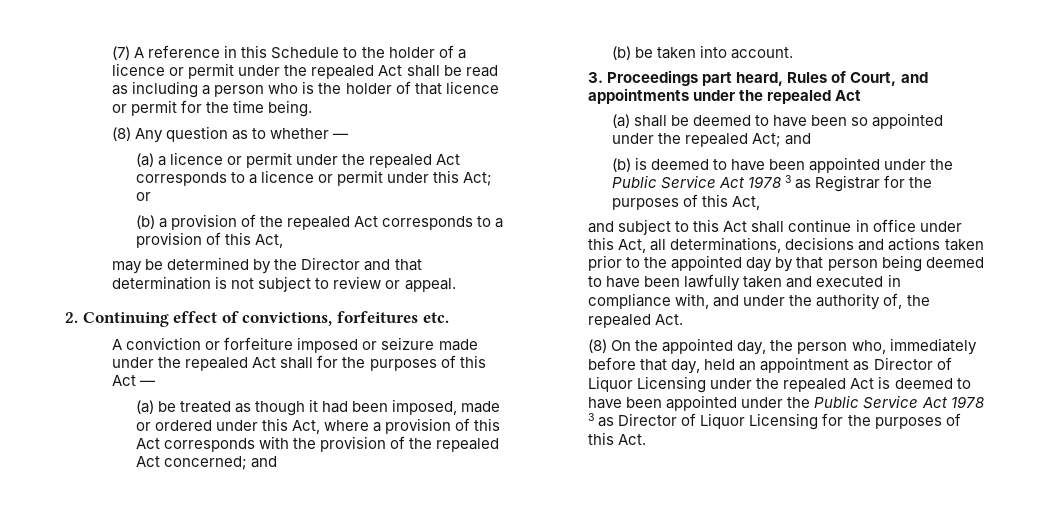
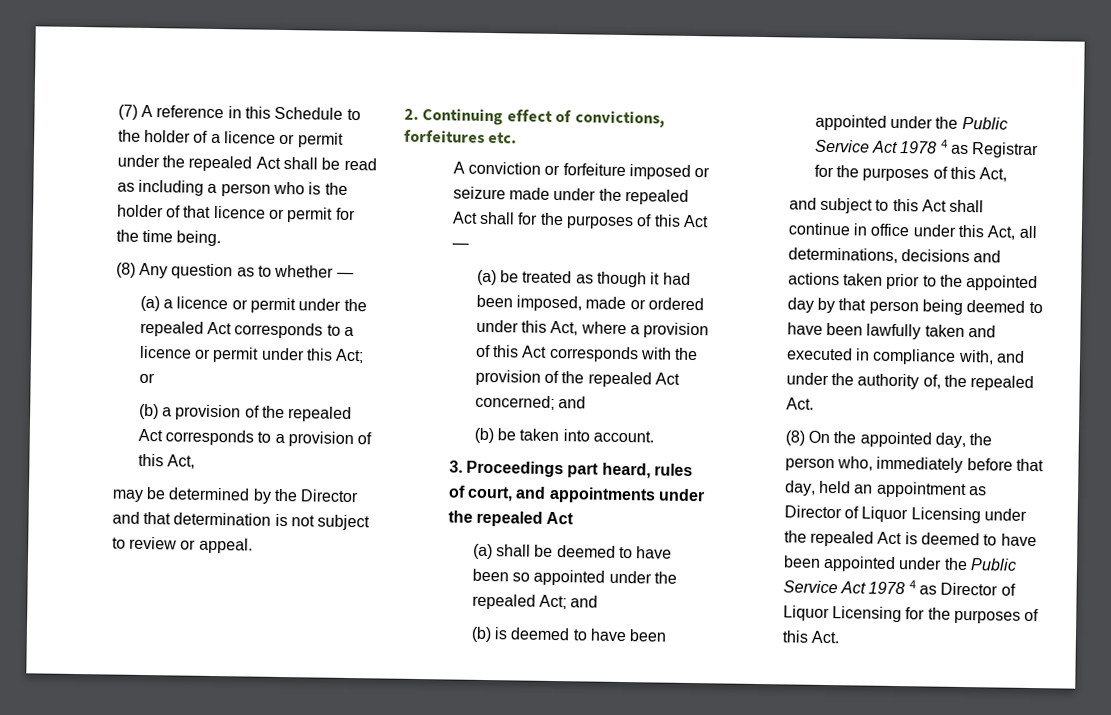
[787,71,897,86] Rules of Court, -> [654,463,694,477] [447,485,514,502] rules of court,
[784,175,791,183] 3 -> [940,139,948,148] 4
[588,413,595,421] 3 -> [908,580,916,589] 4

